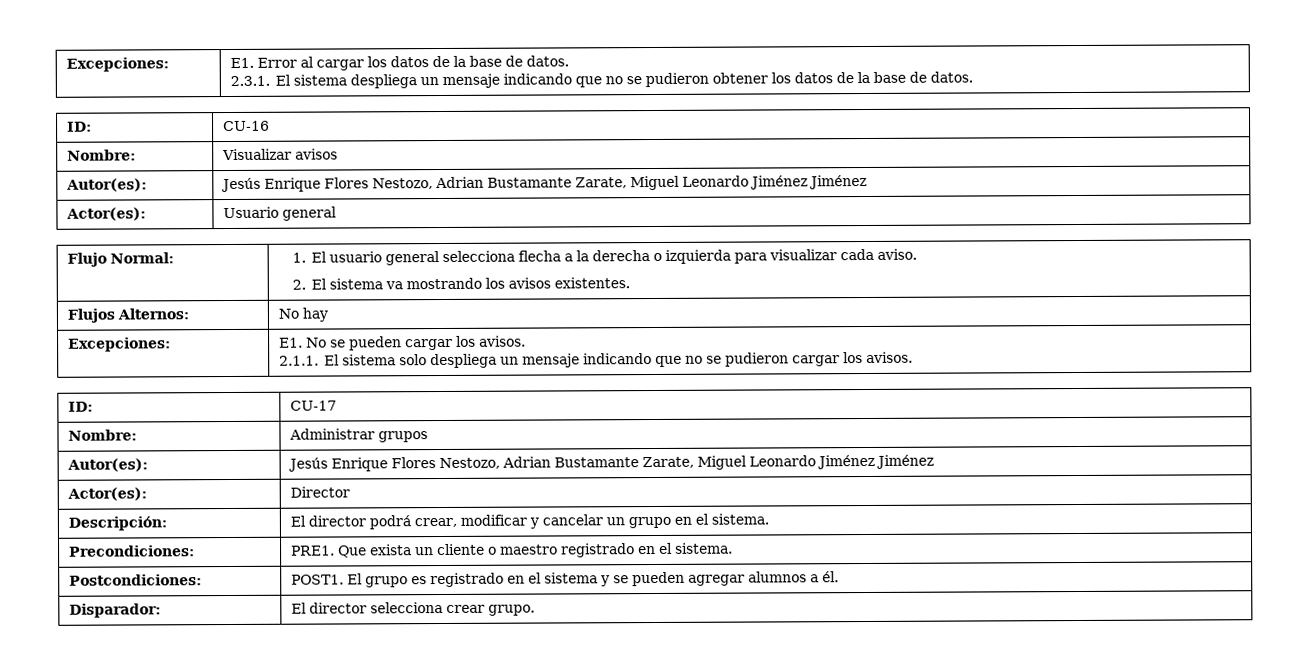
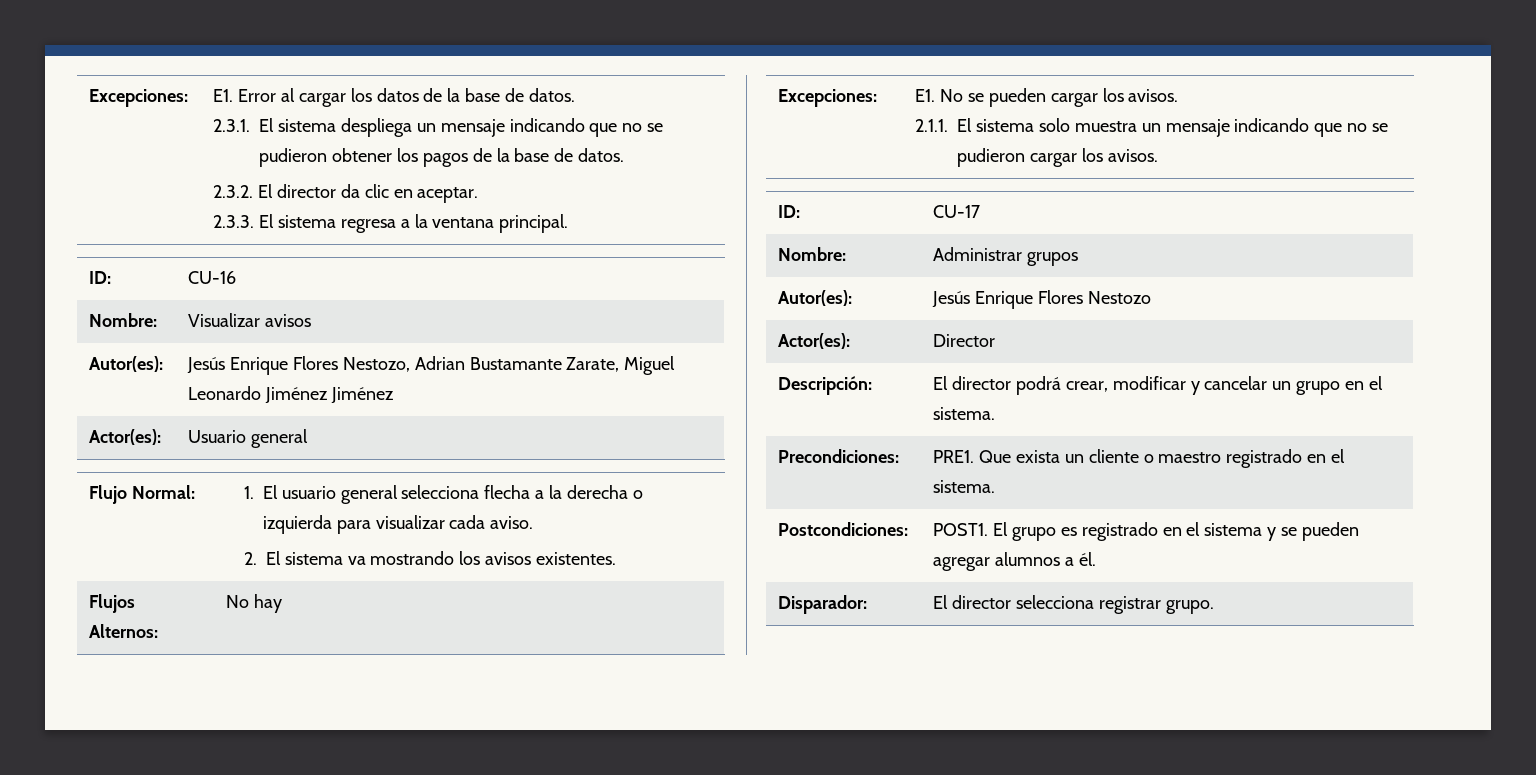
[794,71,974,84] datos de la base de datos. -> [422,148,625,167] [213,184,479,203] [213,214,569,233] pagos de la base de datos. // 2.3.2. El director da clic en aceptar. // 2.3.3. El sistema regresa a la ventana principal.
[430,353,498,369] despliega -> [1074,121,1137,132] muestra
[438,454,934,470] Nestozo, Adrian Bustamante Zarate, Miguel Leonardo Jiménez Jiménez -> [1087,291,1151,304] Nestozo
[445,604,485,613] crear -> [1098,596,1161,614] registrar

